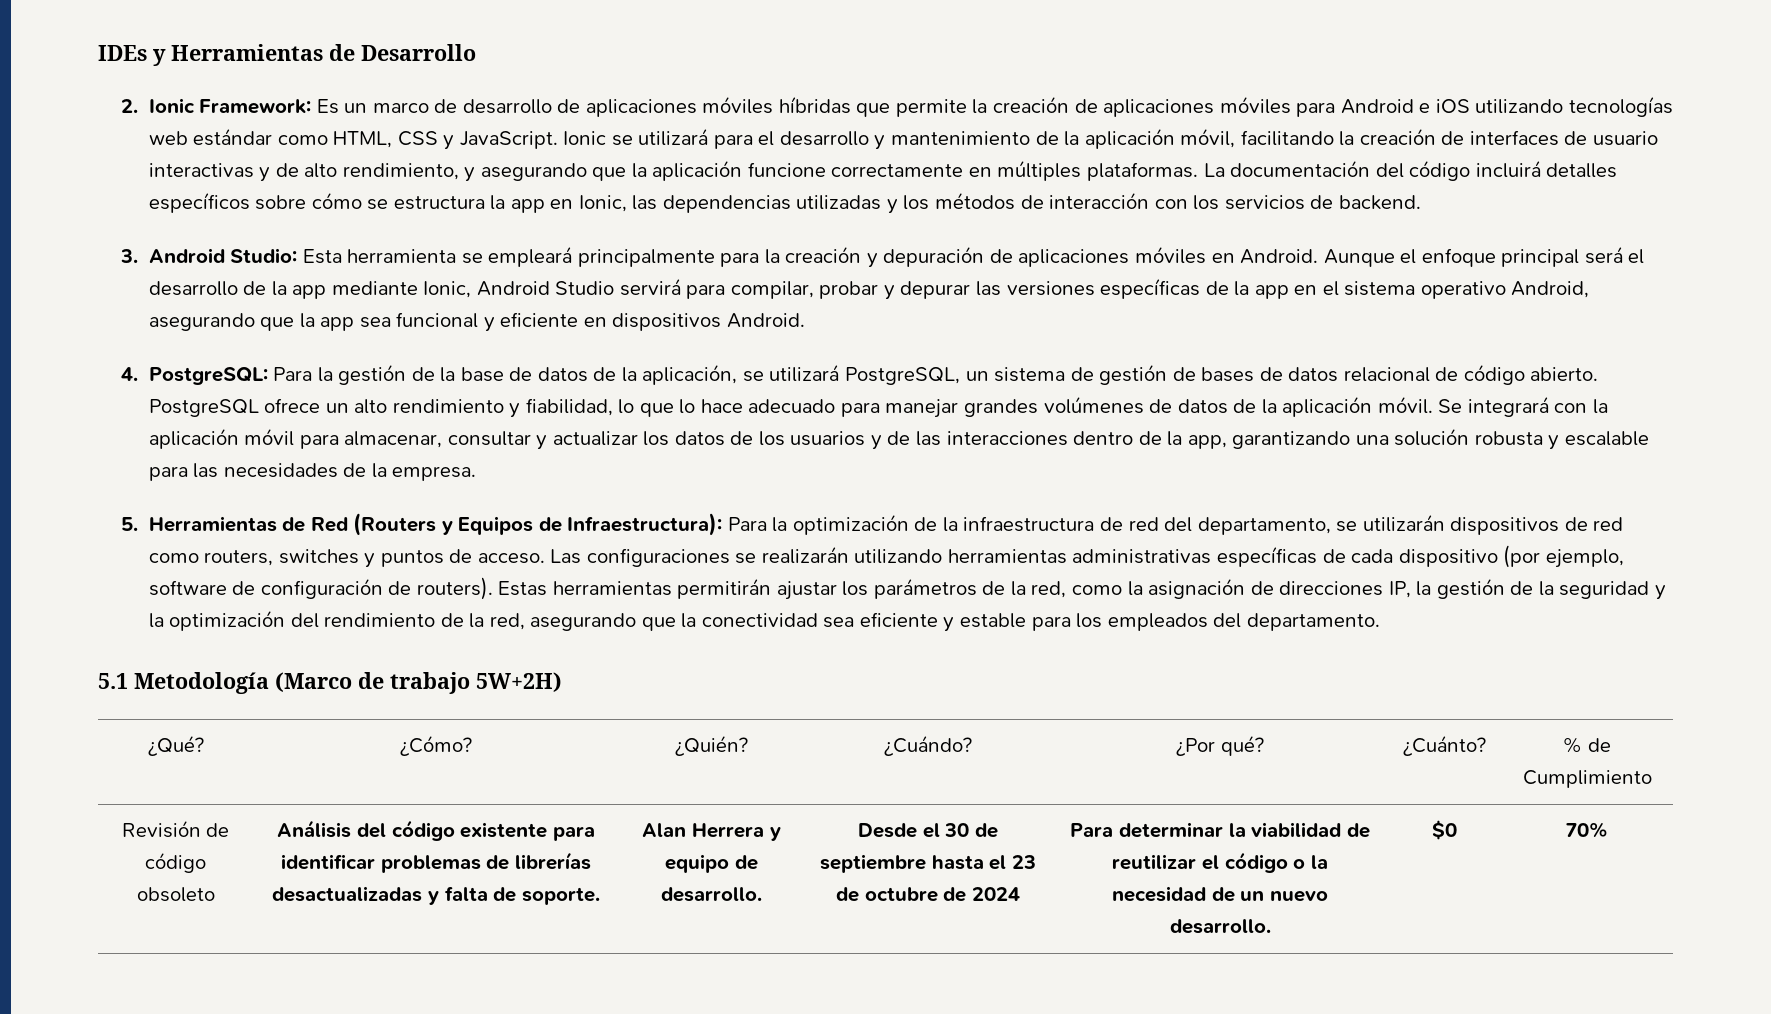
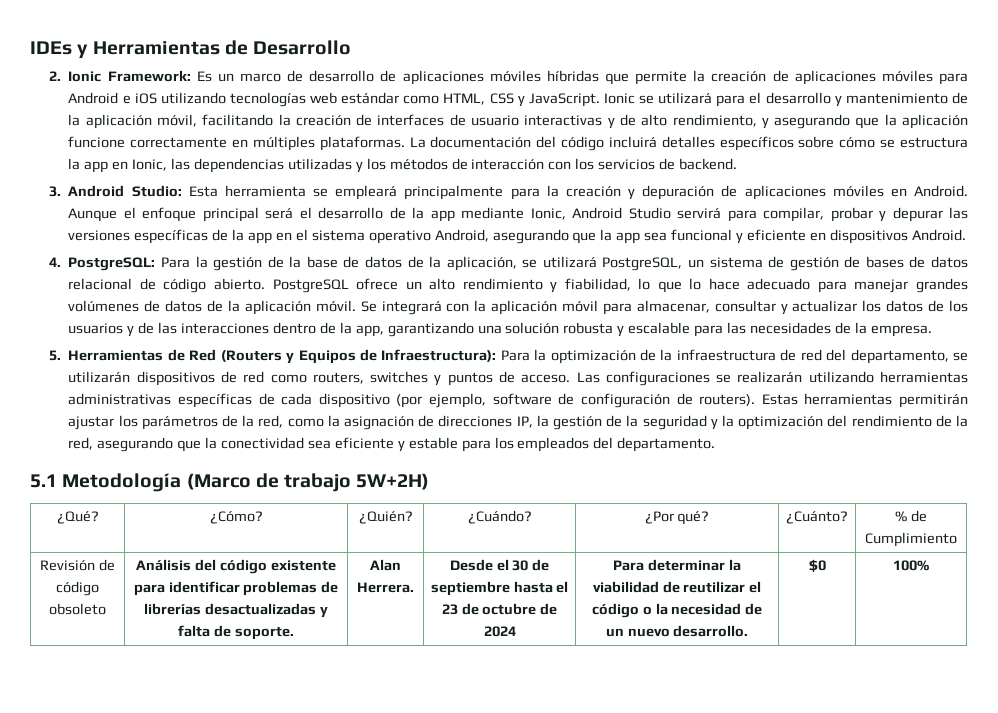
[692,823,781,841] [665,854,758,873] [661,887,762,902] Herrera y equipo de desarrollo. -> [357,582,414,593] Herrera.
[1566,822,1608,838] 70% -> [893,560,929,571] 100%

